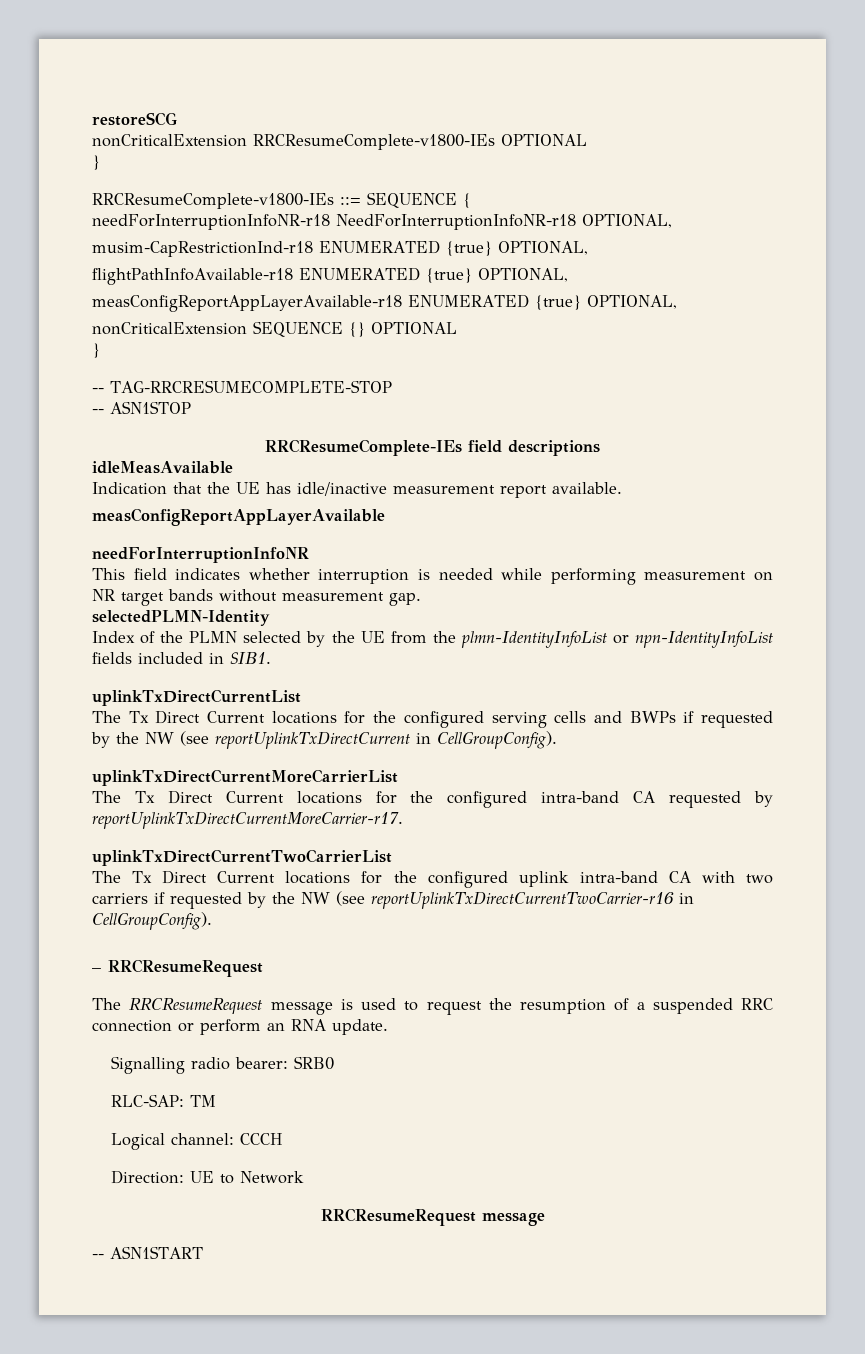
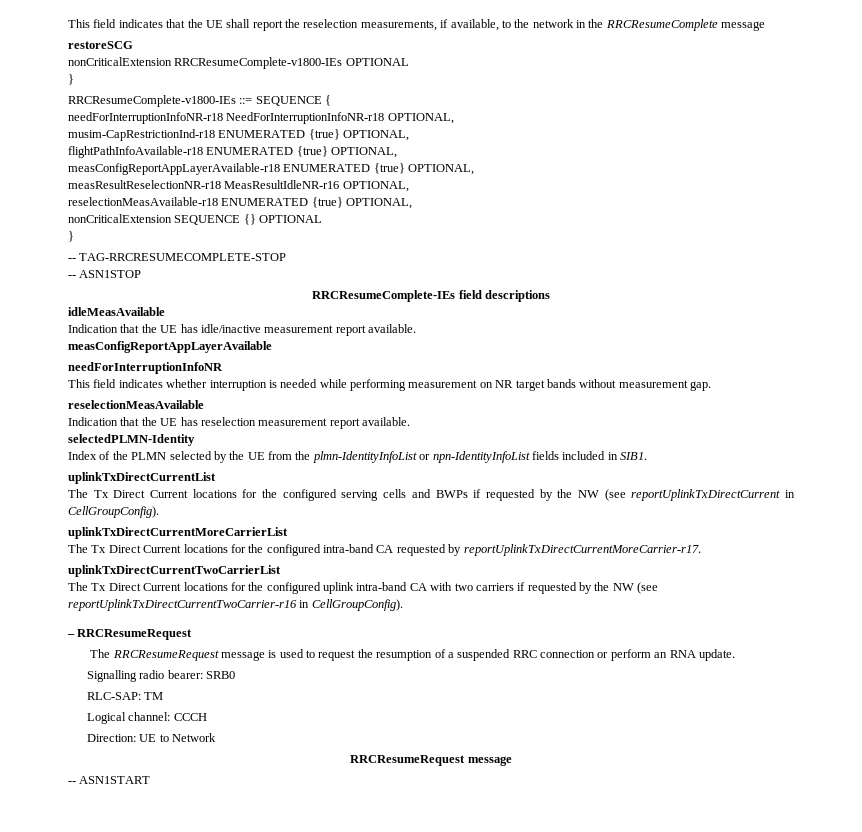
(92, 119) none -> [68,19,766,31] This field indicates that the UE shall report the reselection measurements, if available, to the network in the RRCResumeComplete message //
(677, 302) none -> [68,180,409,192] [68,197,413,209] // measResultReselectionNR-r18 MeasResultIdleNR-r16 OPTIONAL, // reselectionMeasAvailable-r18 ENUMERATED {true} OPTIONAL,
(421, 599) none -> [68,400,204,409] [68,417,410,429] // reselectionMeasAvailable // Indication that the UE has reselection measurement report available.

